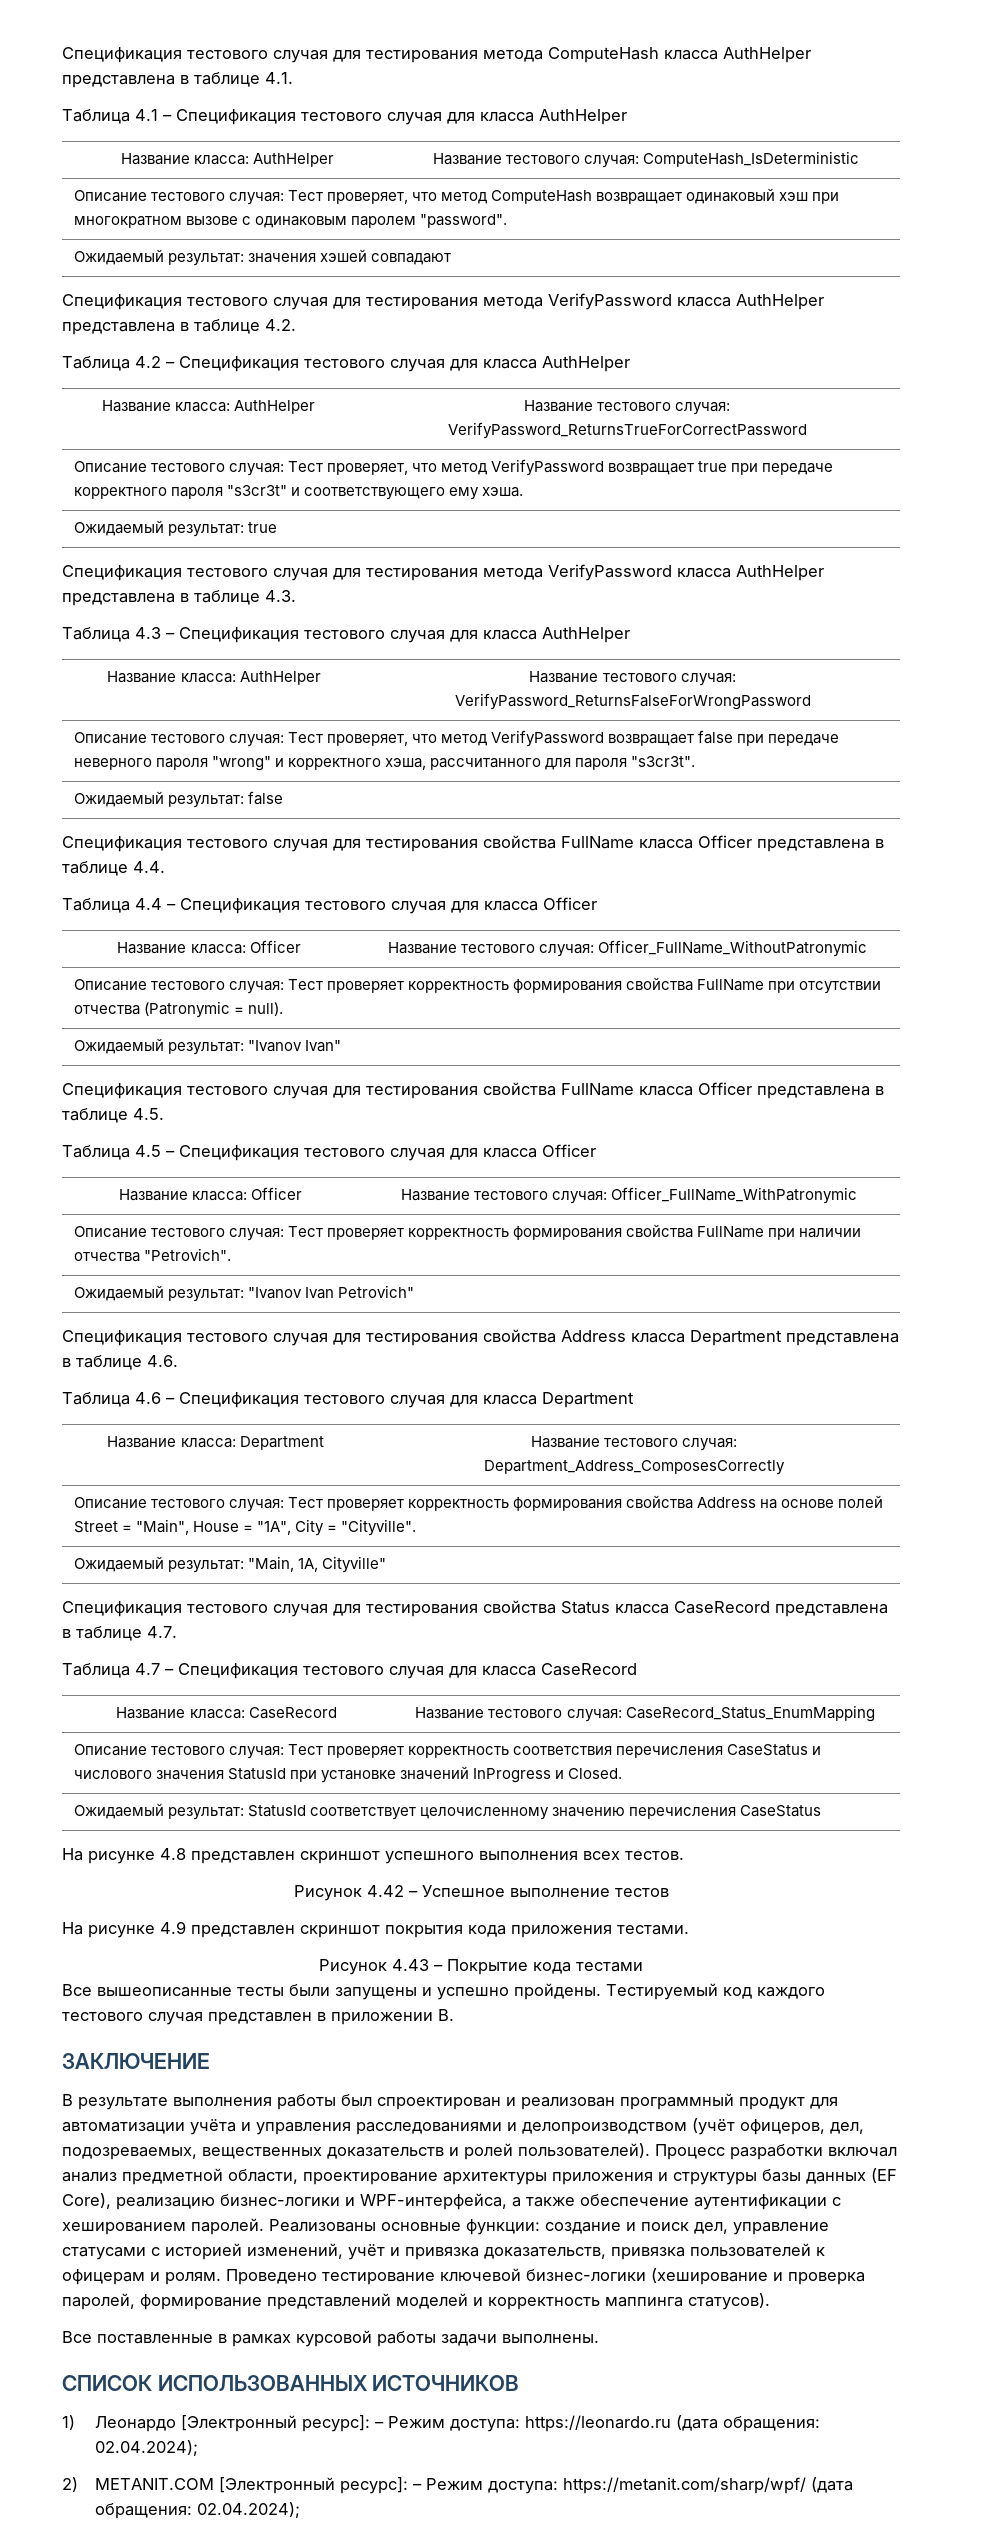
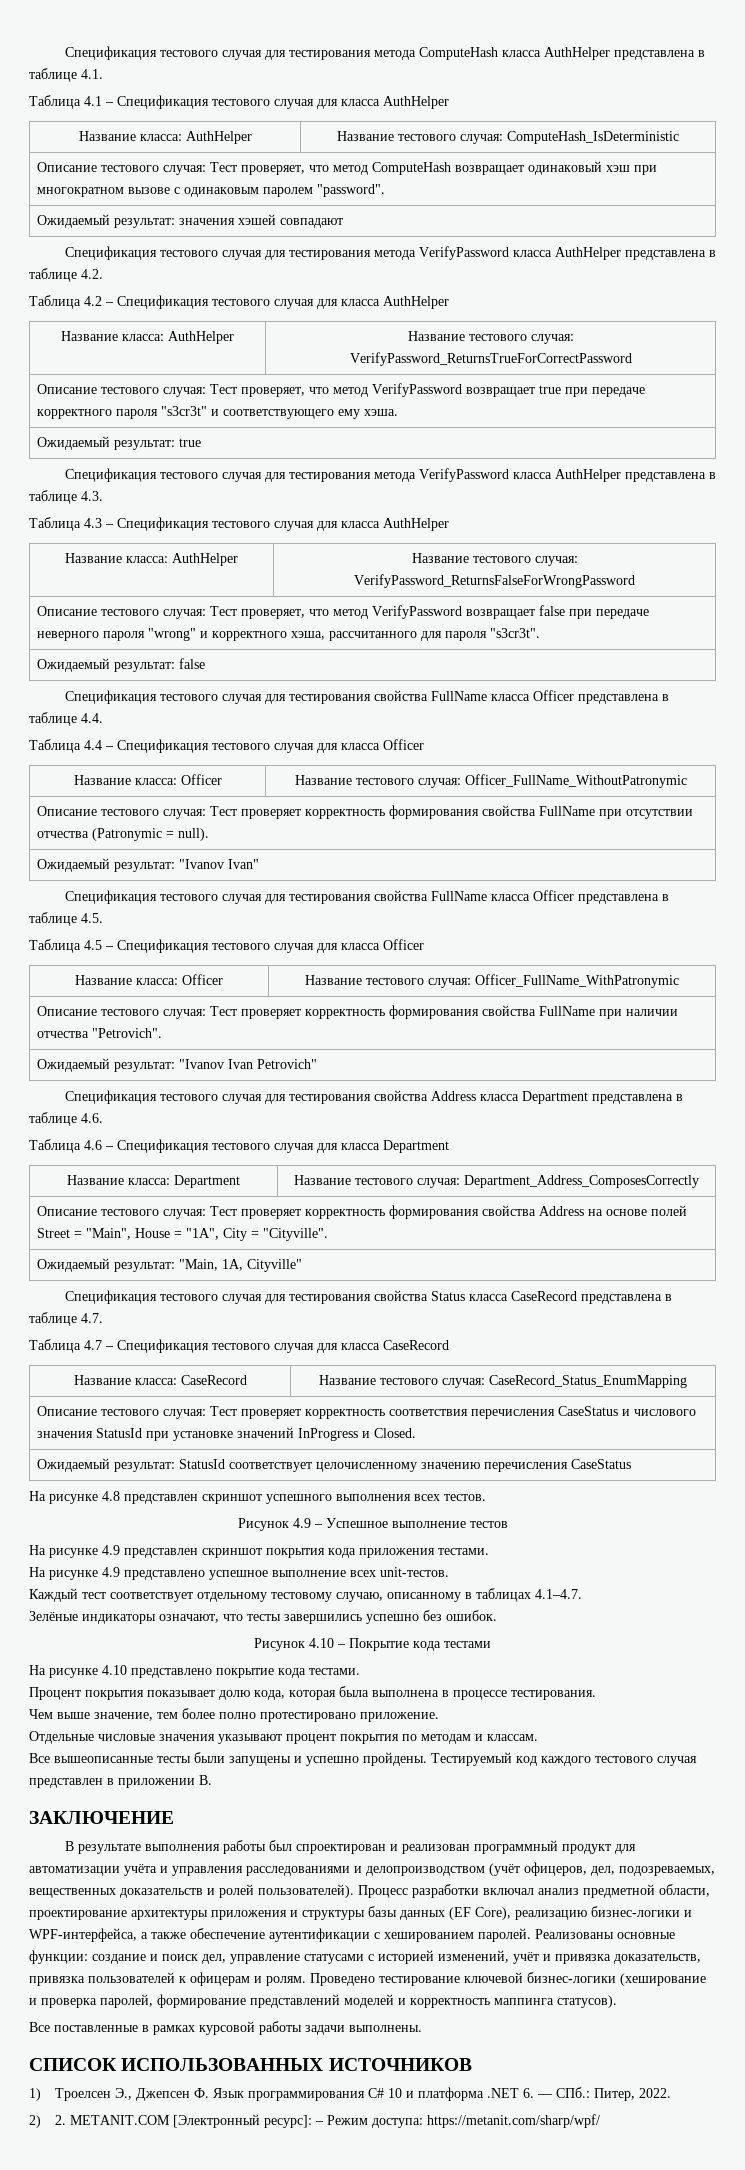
[366,1885,404,1897] 4.42 -> [292,1518,311,1528] 4.9
[319,1959,429,1975] // Рисунок 4.43 -> [29,1567,449,1580] [29,1588,582,1602] [29,1610,497,1624] [254,1638,334,1651] // На рисунке 4.9 представлено успешное выполнение всех unit-тестов. // Каждый тест соответствует отдельному тестовому случаю, описанному в таблицах 4.1–4.7. // Зелёные индикаторы означают, что тесты завершились успешно без ошибок. // Рисунок 4.10
(643, 1967) none -> [29,1665,360,1678] [29,1686,596,1700] [29,1708,439,1722] [29,1731,538,1744] // На рисунке 4.10 представлено покрытие кода тестами. // Процент покрытия показывает долю кода, которая была выполнена в процессе тестирования. // Чем выше значение, тем более полно протестировано приложение. // Отдельные числовые значения указывают процент покрытия по методам и классам.
[94,2415,820,2432] [94,2440,198,2456] Леонардо [Электронный ресурс]: – Режим доступа: https://leonardo.ru (дата обращения: 02.04.2024); -> [55,2087,672,2101] Троелсен Э., Джепсен Ф. Язык программирования C# 10 и платформа .NET 6. — СПб.: Питер, 2022.
(78, 2484) none -> [55,2115,67,2125] 2.
[810,2477,853,2493] [94,2502,300,2519] (дата обращения: 02.04.2024); -> (601, 2121) none

